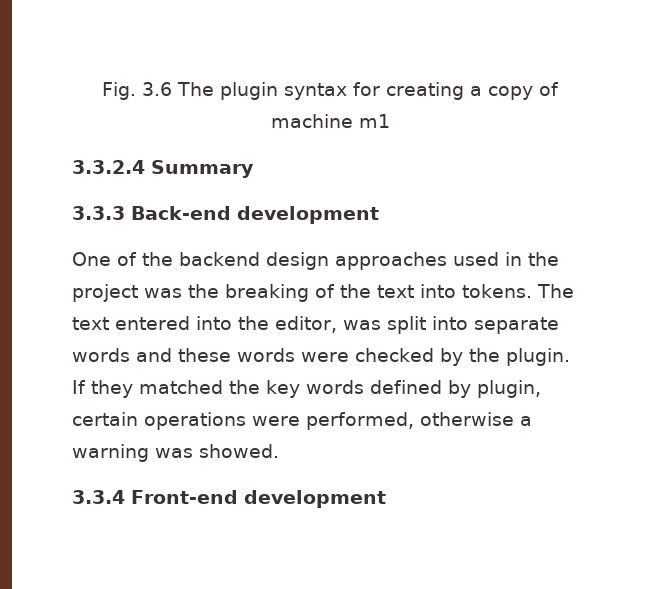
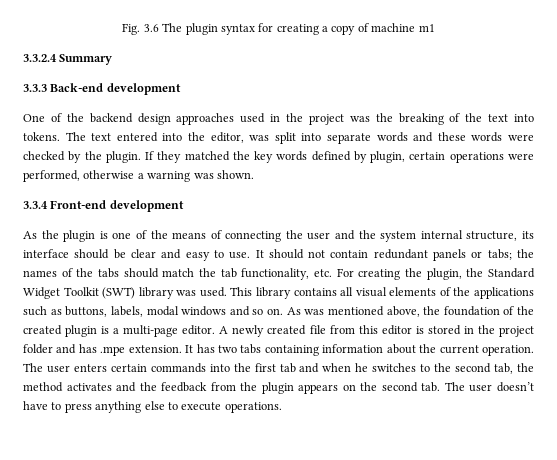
[199,444,279,458] showed. -> [216,170,254,179] shown.
(386, 499) none -> [23,230,534,242] [23,249,534,261] [23,268,536,280] [23,287,534,299] [23,306,534,317] [23,325,534,337] [23,344,534,356] [23,363,534,374] [23,382,535,394] [23,401,282,413] // As the plugin is one of the means of connecting the user and the system internal structure, its interface should be clear and easy to use. It should not contain redundant panels or tabs; the names of the tabs should match the tab functionality, etc. For creating the plugin, the Standard Widget Toolkit (SWT) library was used. This library contains all visual elements of the applications such as buttons, labels, modal windows and so on. As was mentioned above, the foundation of the created plugin is a multi-page editor. A newly created file from this editor is stored in the project folder and has .mpe extension. It has two tabs containing information about the current operation. The user enters certain commands into the first tab and when he switches to the second tab, the method activates and the feedback from the plugin appears on the second tab. The user doesn’t have to press anything else to execute operations.

